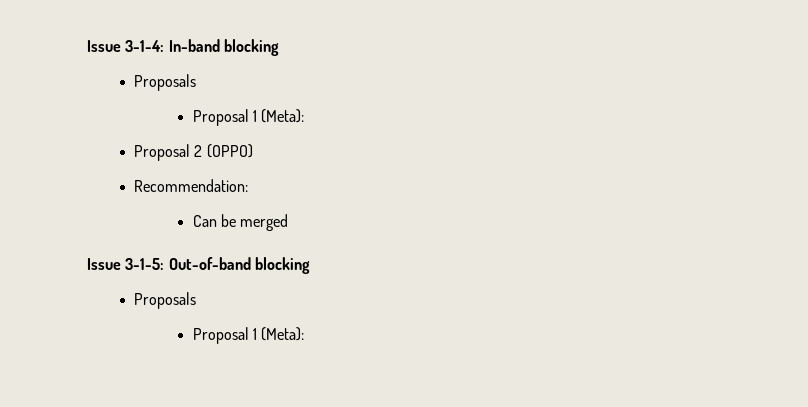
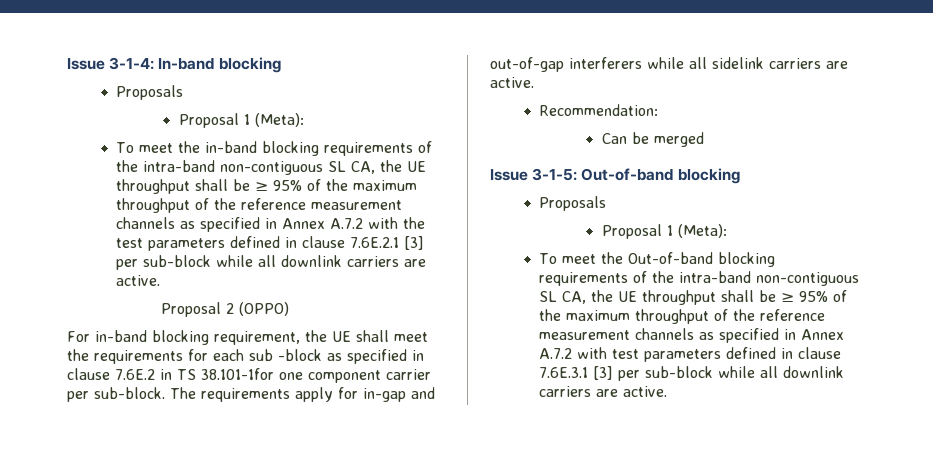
[133,144,253,161] Proposal 2 (OPPO) -> [116,141,432,156] [116,160,427,175] [116,179,418,194] [116,198,403,213] [116,217,426,232] [116,236,425,251] [116,255,427,270] [116,275,161,286] [161,302,290,317] [67,330,428,345] [67,349,424,364] [67,368,431,383] [67,387,435,402] [490,57,848,72] [490,77,534,88] To meet the in-band blocking requirements of the intra-band non-contiguous SL CA, the UE throughput shall be ≥ 95% of the maximum throughput of the reference measurement channels as specified in Annex A.7.2 with the test parameters defined in clause 7.6E.2.1 [3] per sub-block while all downlink carriers are active. // Proposal 2 (OPPO) // For in-band blocking requirement, the UE shall meet the requirements for each sub -block as specified in clause 7.6E.2 in TS 38.101-1for one component carrier per sub-block. The requirements apply for in-gap and out-of-gap interferers while all sidelink carriers are active.
(305, 334) none -> [539,252,775,267] [539,271,860,286] [539,290,848,305] [539,309,826,324] [539,328,845,343] [539,347,842,362] [539,366,845,381] [539,386,668,397] // To meet the Out-of-band blocking requirements of the intra-band non-contiguous SL CA, the UE throughput shall be ≥ 95% of the maximum throughput of the reference measurement channels as specified in Annex A.7.2 with test parameters defined in clause 7.6E.3.1 [3] per sub-block while all downlink carriers are active.

